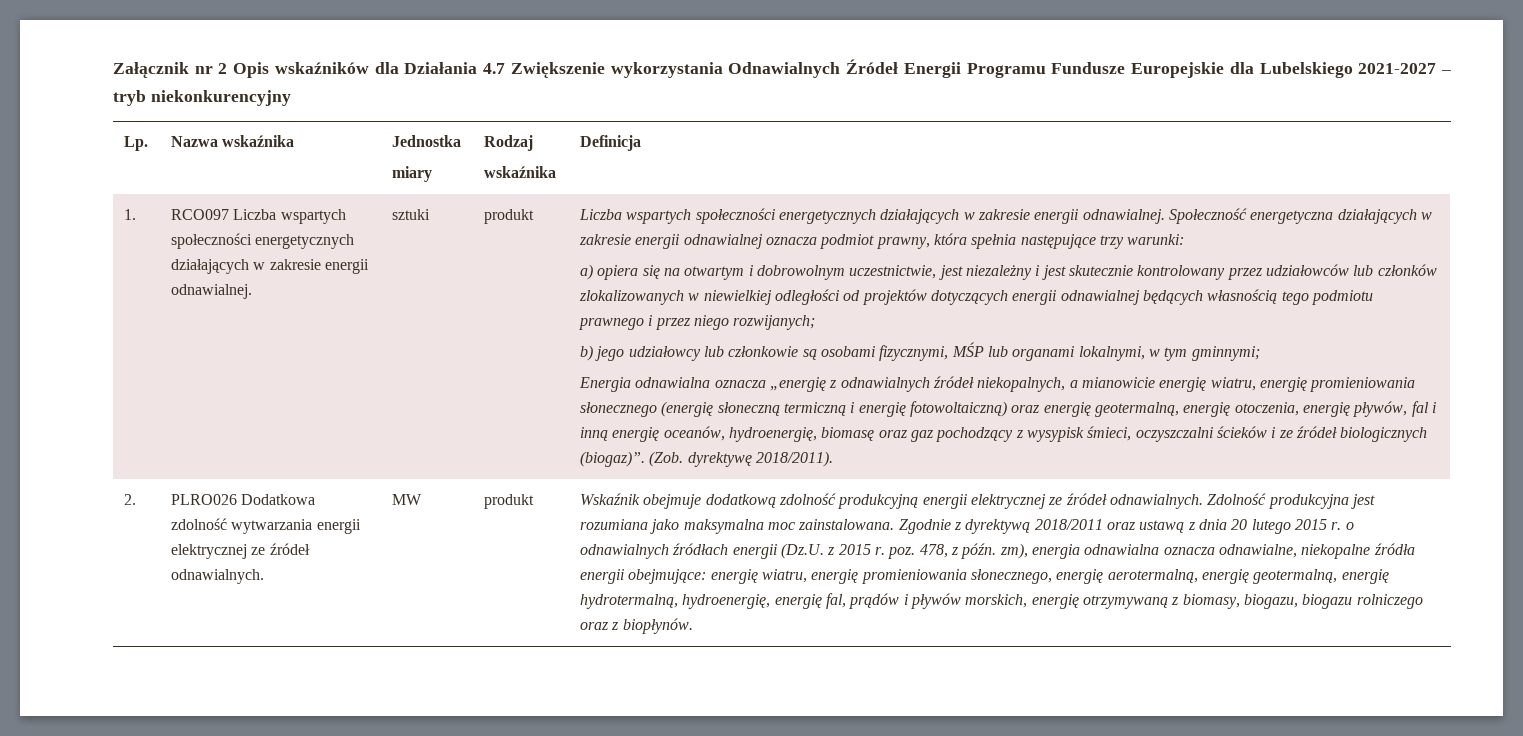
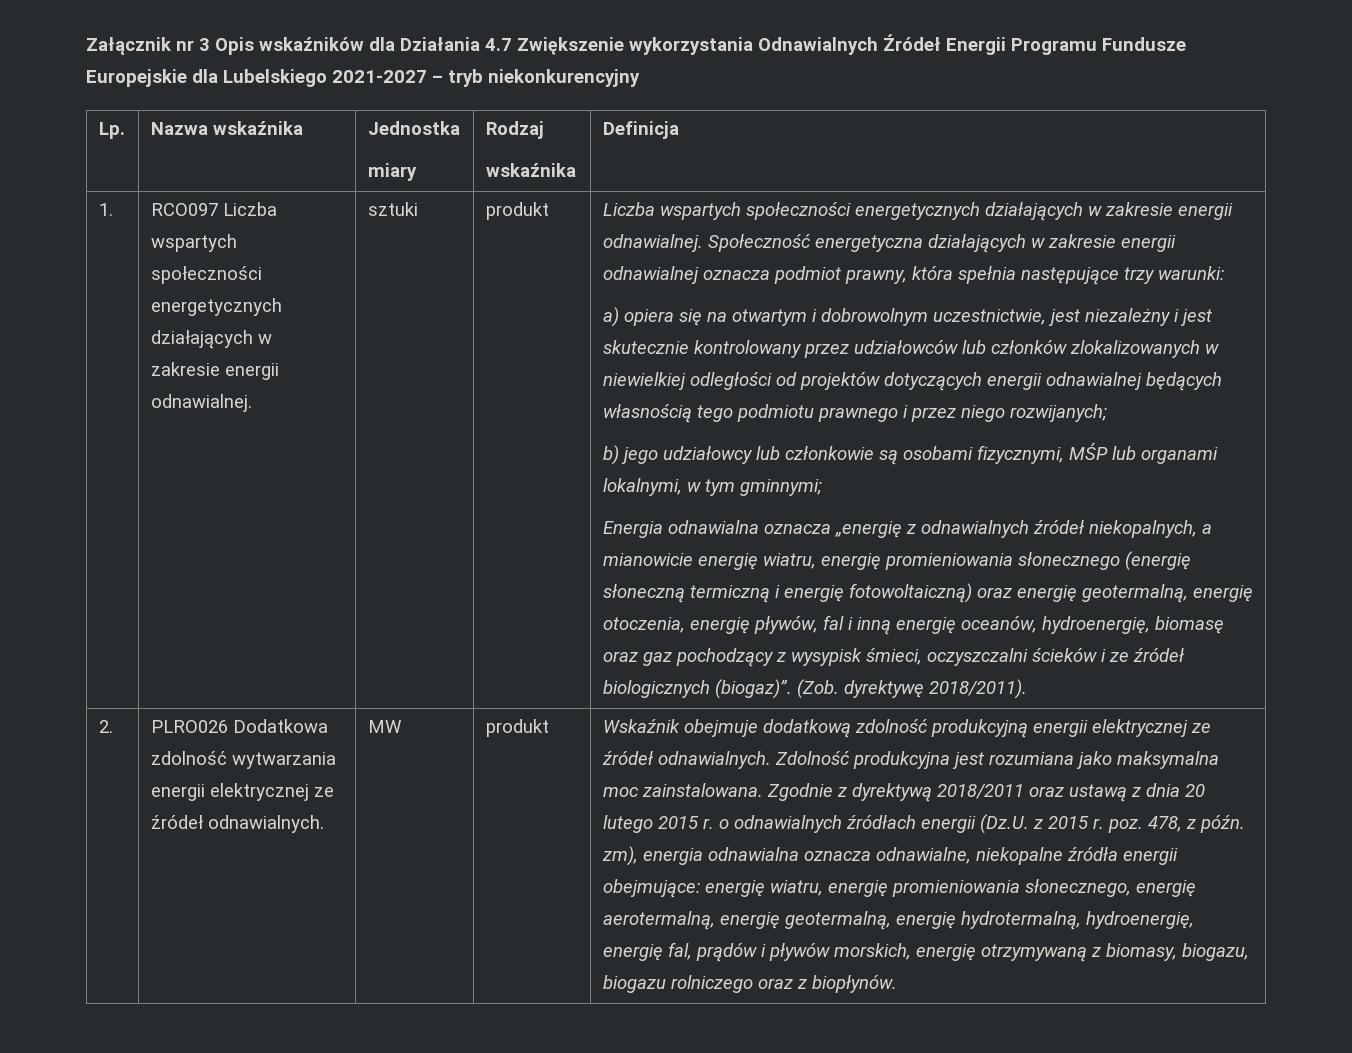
[218,63,228,74] 2 -> [199,38,210,51] 3

